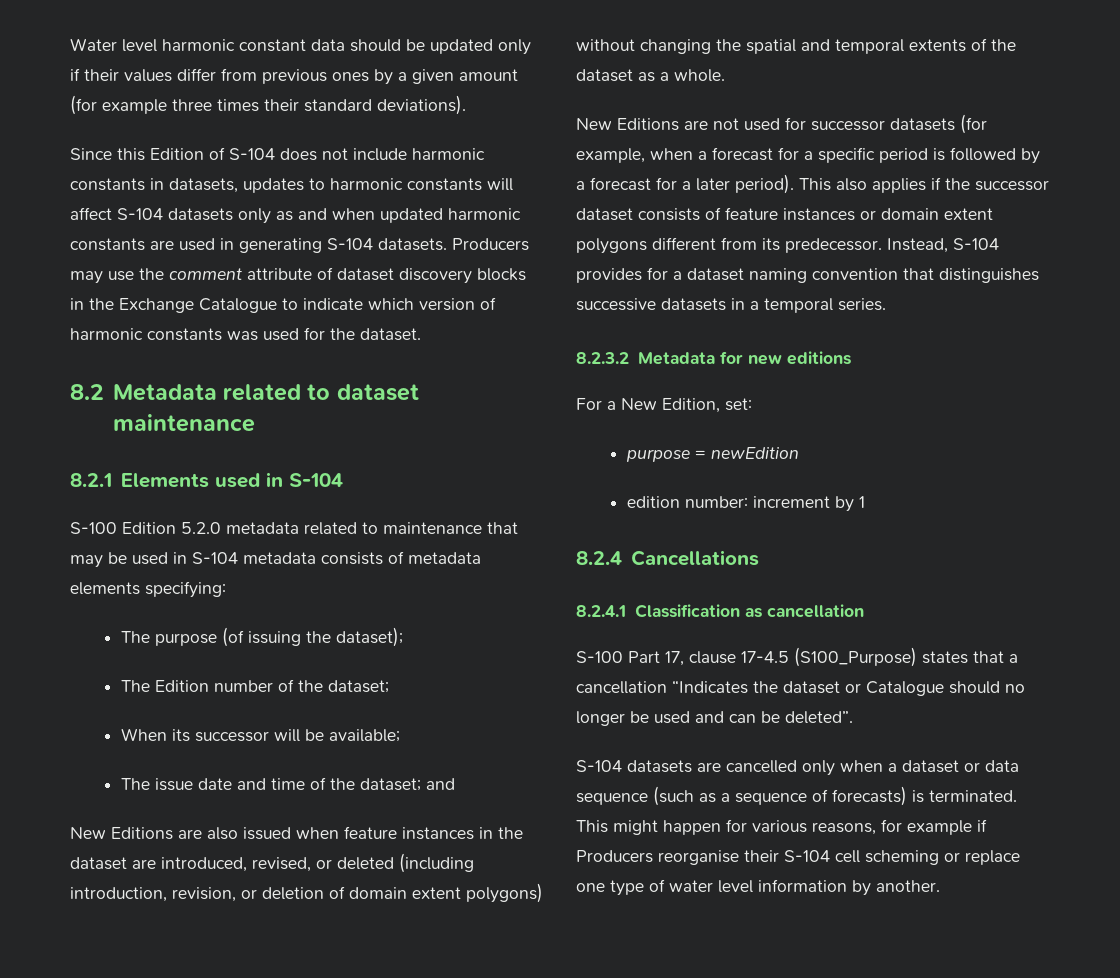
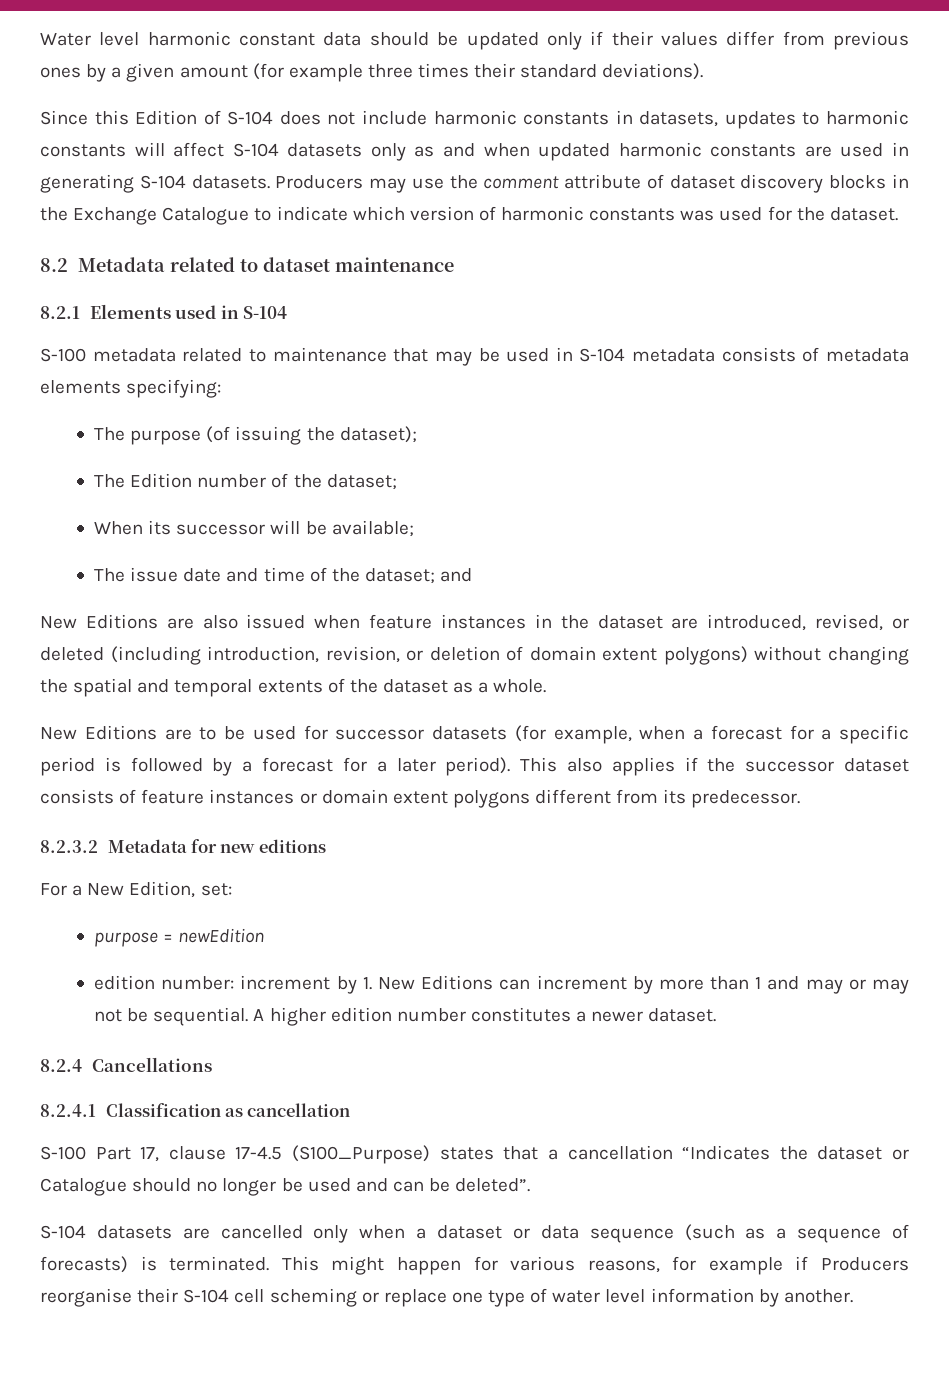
[122,522,221,534] Edition 5.2.0 -> (86, 355) none
[713,118,739,130] not -> [199,726,245,740] to be
[887,238,999,253] [576,267,1039,283] [576,298,886,313] Instead, S-104 provides for a dataset naming convention that distinguishes successive datasets in a temporal series. -> (801, 799) none
[858,496,865,508] 1 -> [362,975,910,994] [94,1007,717,1026] 1. New Editions can increment by more than 1 and may or may not be sequential. A higher edition number constitutes a newer dataset.

